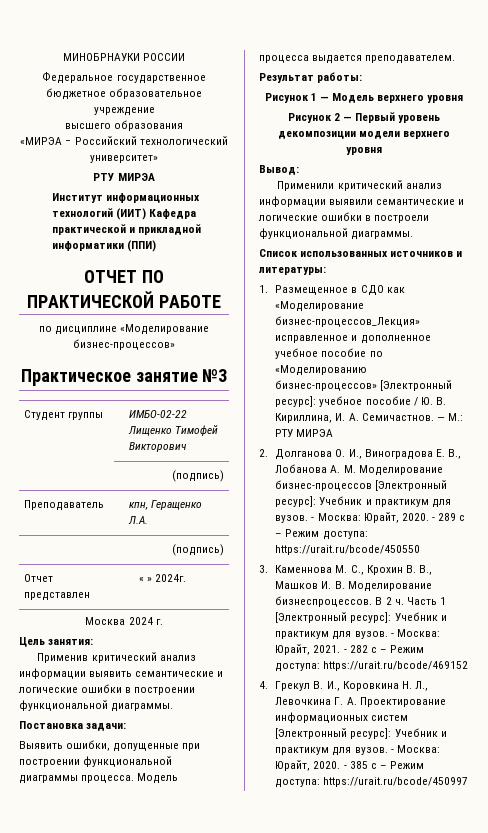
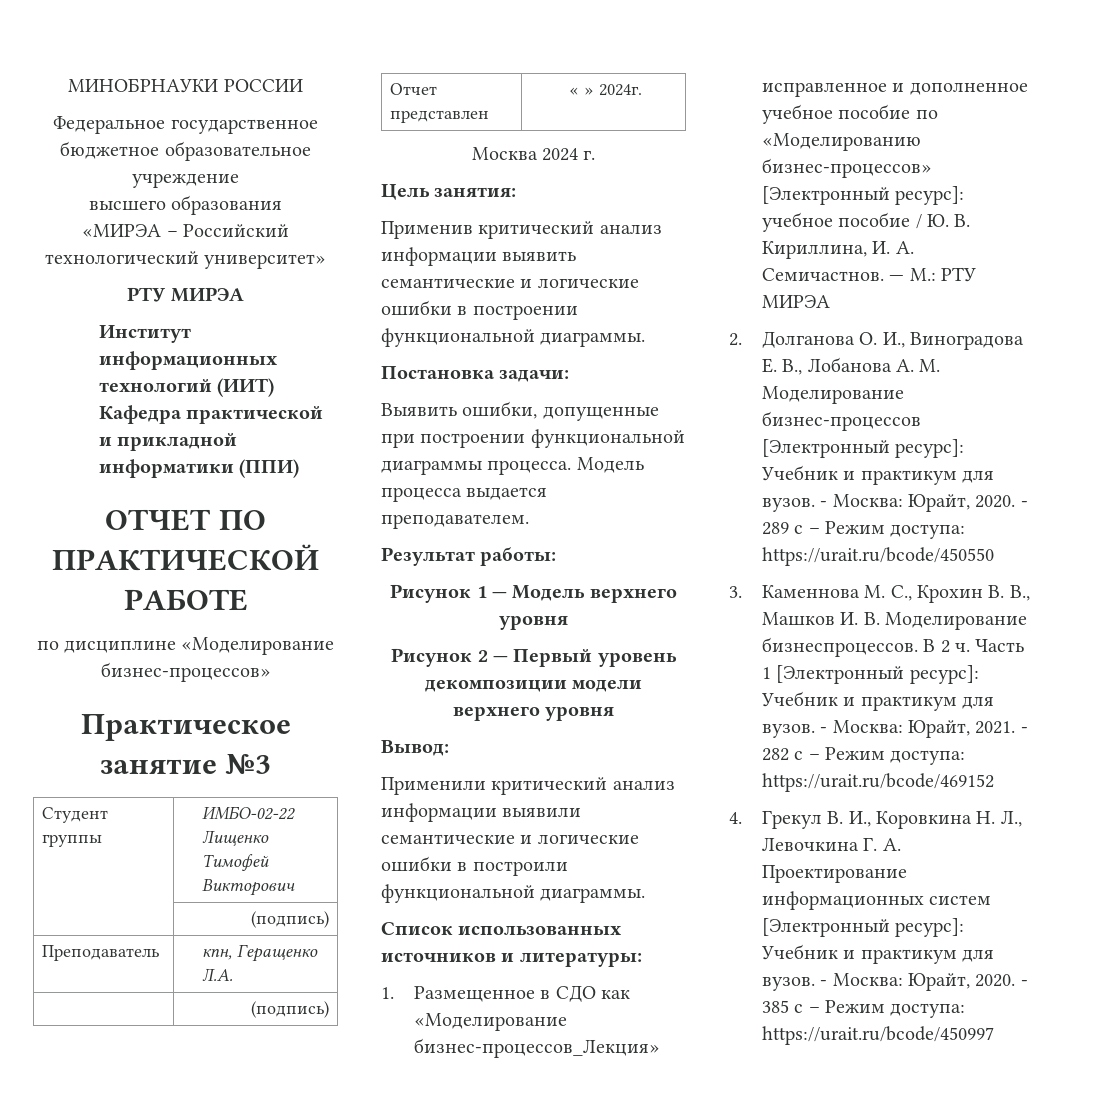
[374,215,430,223] построели -> [472,861,568,876] построили

